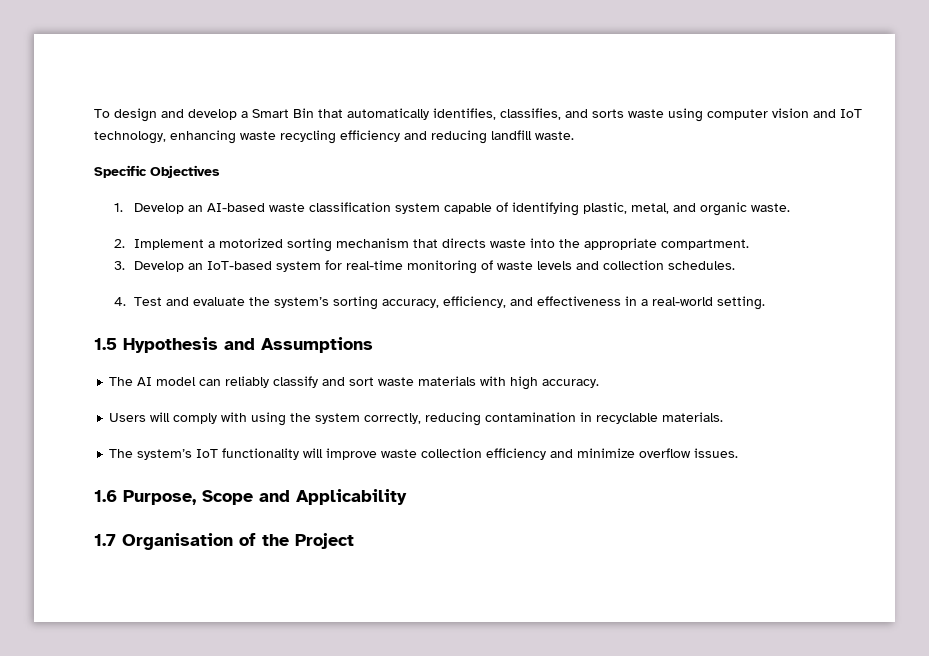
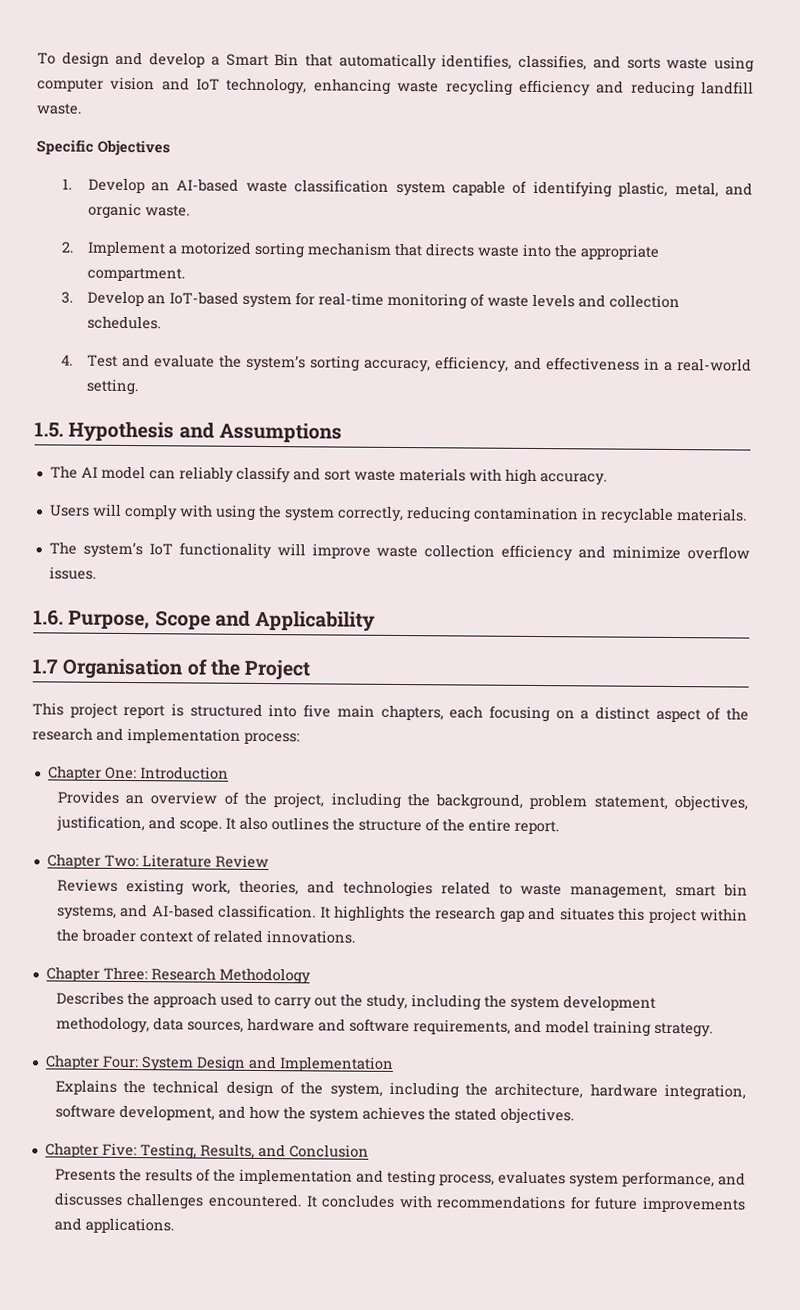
[94,338,117,350] 1.5 -> [34,422,64,438] 1.5.
[94,490,117,502] 1.6 -> [33,609,64,626] 1.6.
(354, 541) none -> [32,702,749,723] [32,727,300,745] [47,765,229,781] [56,790,748,812] [55,815,559,835] [46,853,269,869] [56,878,748,899] [56,903,748,925] [55,928,355,944] [45,966,311,985] [55,991,656,1012] [55,1016,713,1038] [44,1054,394,1072] [54,1079,746,1101] [54,1104,574,1125] [44,1142,369,1160] [54,1167,746,1188] [53,1192,747,1213] [53,1217,174,1234] // This project report is structured into five main chapters, each focusing on a distinct aspect of the research and implementation process: // Chapter One: Introduction // Provides an overview of the project, including the background, problem statement, objectives, justification, and scope. It also outlines the structure of the entire report. // Chapter Two: Literature Review // Reviews existing work, theories, and technologies related to waste management, smart bin systems, and AI-based classification. It highlights the research gap and situates this project within the broader context of related innovations. // Chapter Three: Research Methodology // Describes the approach used to carry out the study, including the system development methodology, data sources, hardware and software requirements, and model training strategy. // Chapter Four: System Design and Implementation // Explains the technical design of the system, including the architecture, hardware integration, software development, and how the system achieves the stated objectives. // Chapter Five: Testing, Results, and Conclusion // Presents the results of the implementation and testing process, evaluates system performance, and discusses challenges encountered. It concludes with recommendations for future improvements and applications.

